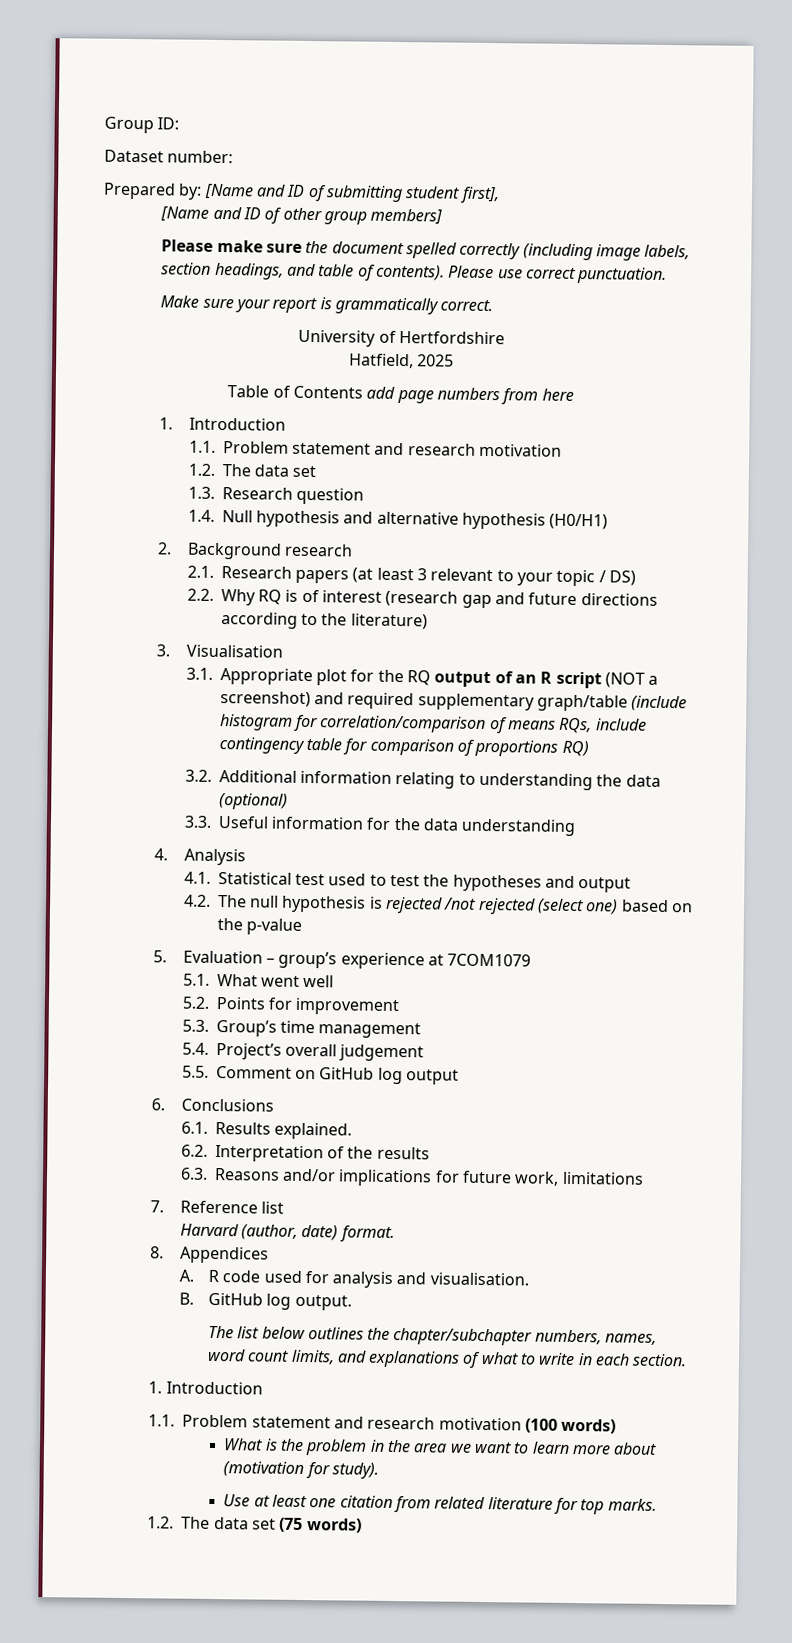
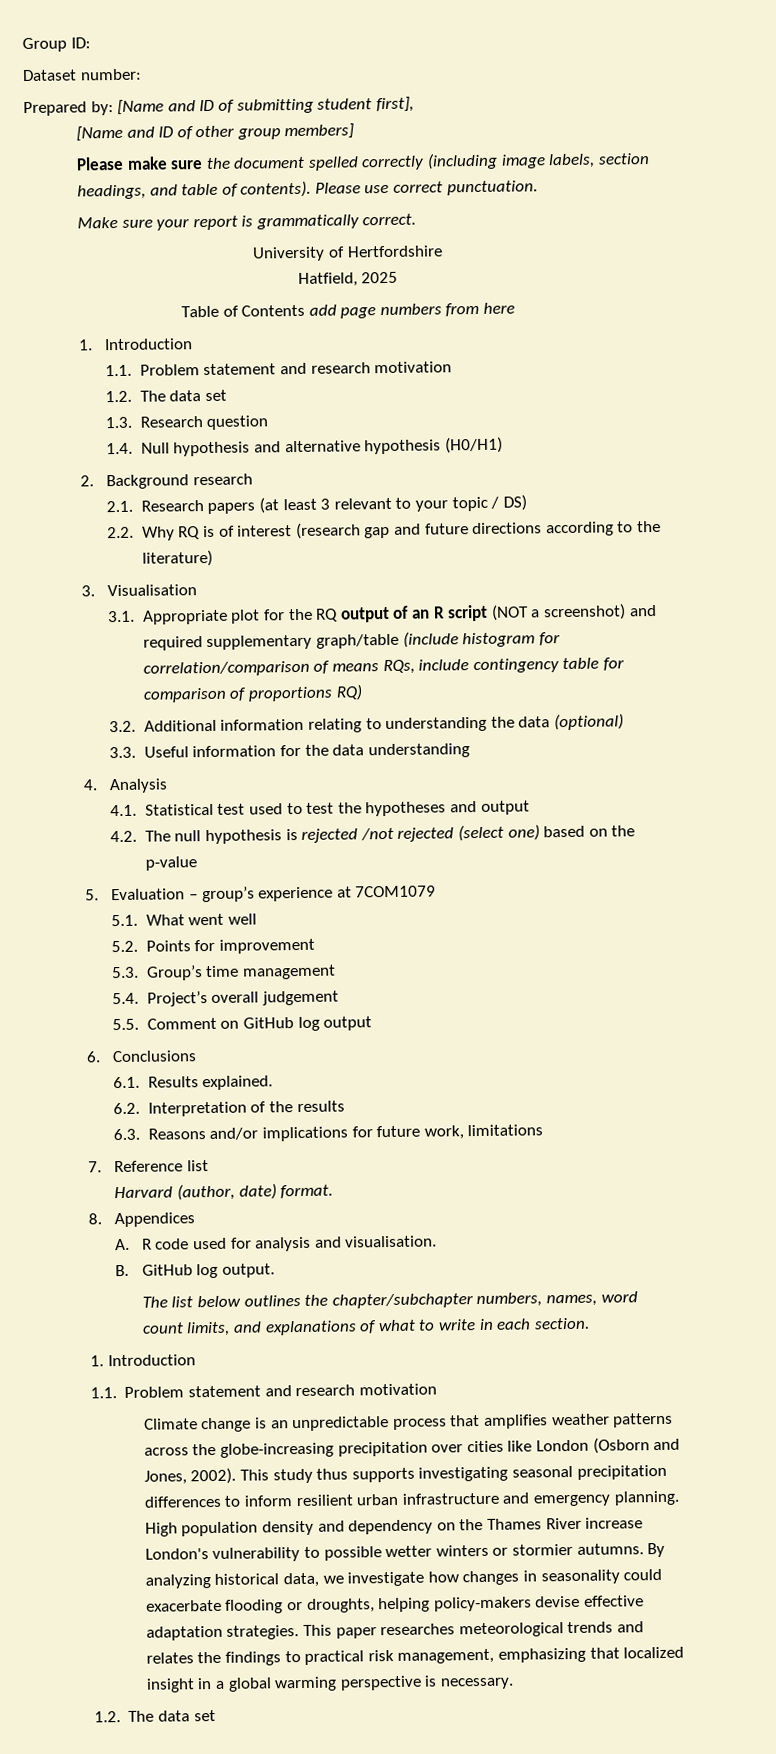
[525,1418,617,1434] [223,1438,658,1456] [223,1461,380,1479] [223,1494,657,1515] [147,1516,362,1533] (100 words) // What is the problem in the area we want to learn more about (motivation for study). // Use at least one citation from related literature for top marks. // 1.2. The data set (75 words) -> [143,1412,674,1433] [143,1437,681,1458] [143,1464,667,1485] [143,1490,680,1508] [144,1517,644,1537] [144,1542,666,1563] [144,1568,663,1589] [145,1595,644,1614] [145,1621,644,1641] [145,1646,685,1666] [145,1675,514,1693] [93,1709,216,1723] // Climate change is an unpredictable process that amplifies weather patterns across the globe-increasing precipitation over cities like London (Osborn and Jones, 2002). This study thus supports investigating seasonal precipitation differences to inform resilient urban infrastructure and emergency planning. High population density and dependency on the Thames River increase London's vulnerability to possible wetter winters or stormier autumns. By analyzing historical data, we investigate how changes in seasonality could exacerbate flooding or droughts, helping policy-makers devise effective adaptation strategies. This paper researches meteorological trends and relates the findings to practical risk management, emphasizing that localized insight in a global warming perspective is necessary. // 1.2. The data set

